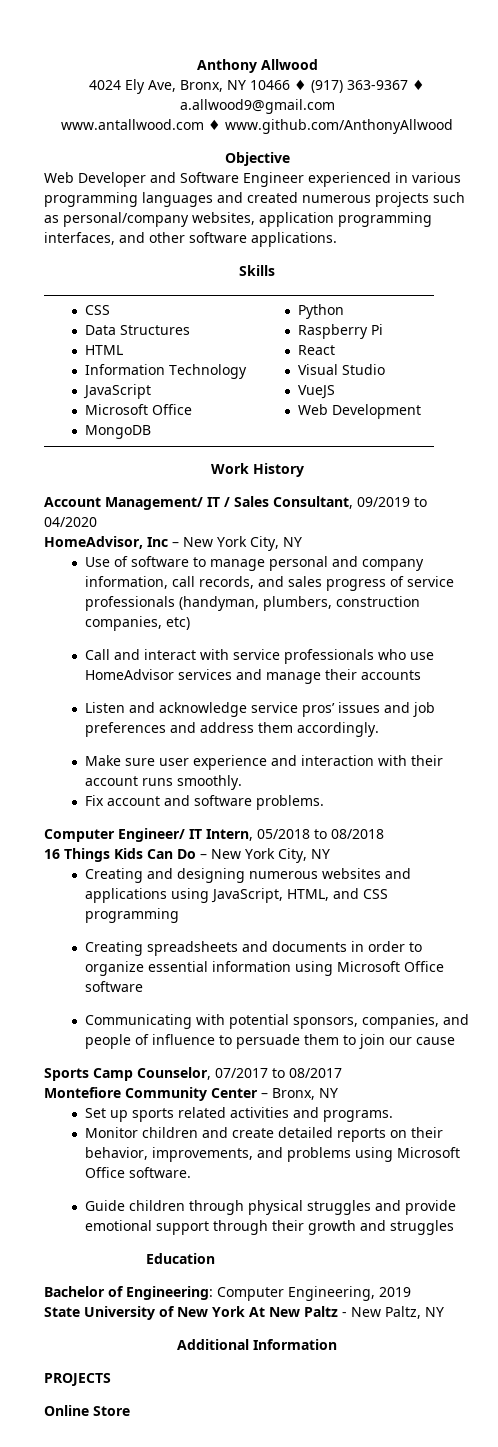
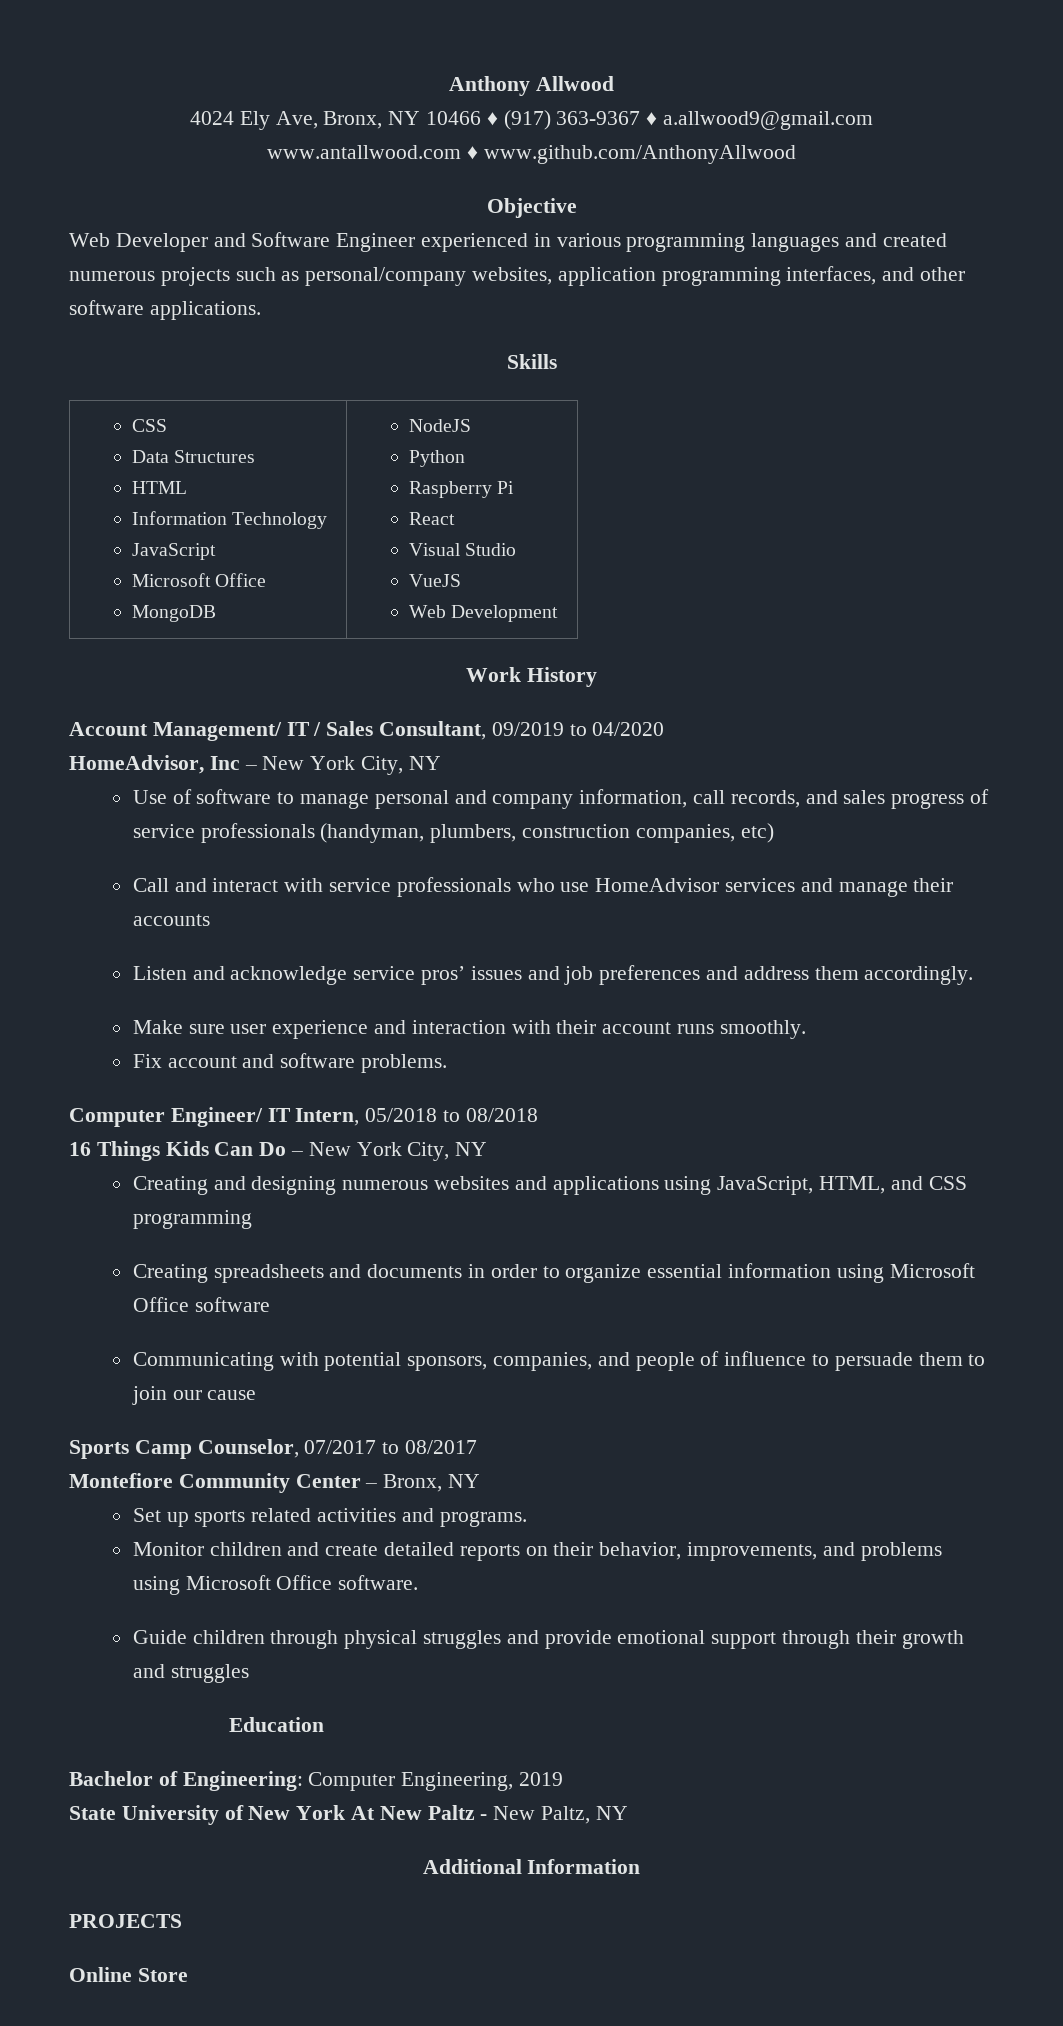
(151, 432) none -> [408,419,471,432] NodeJS //

